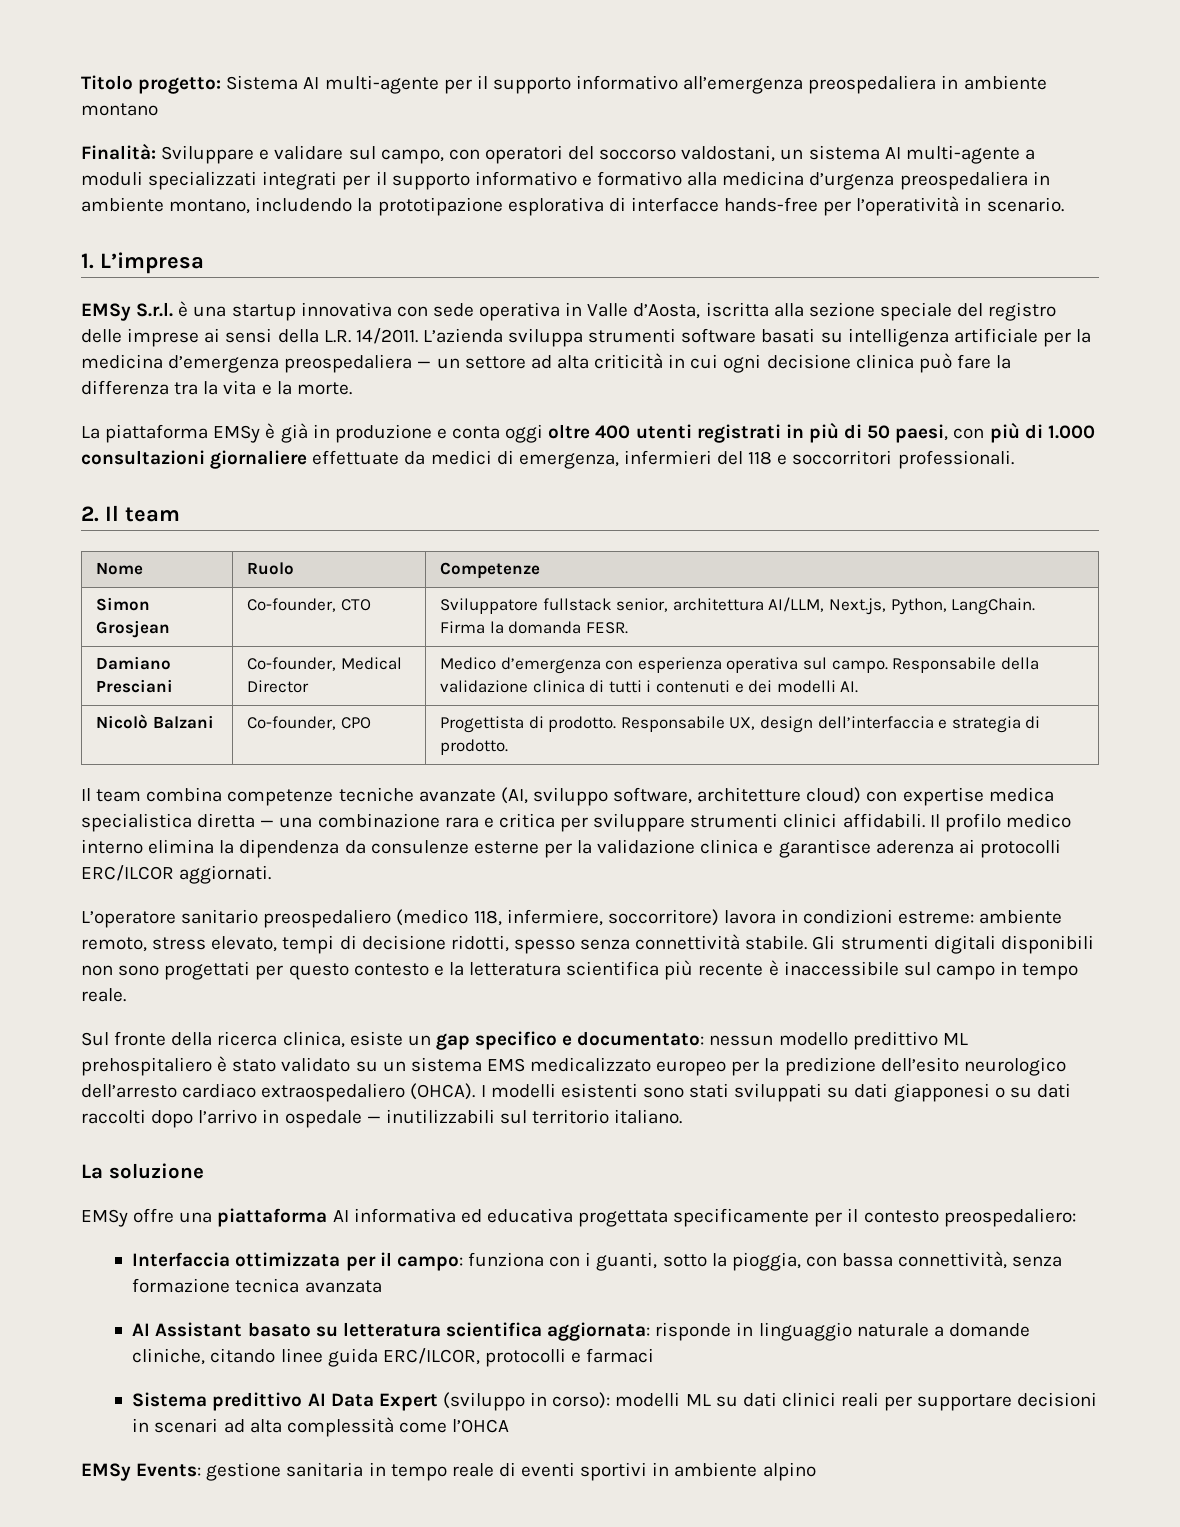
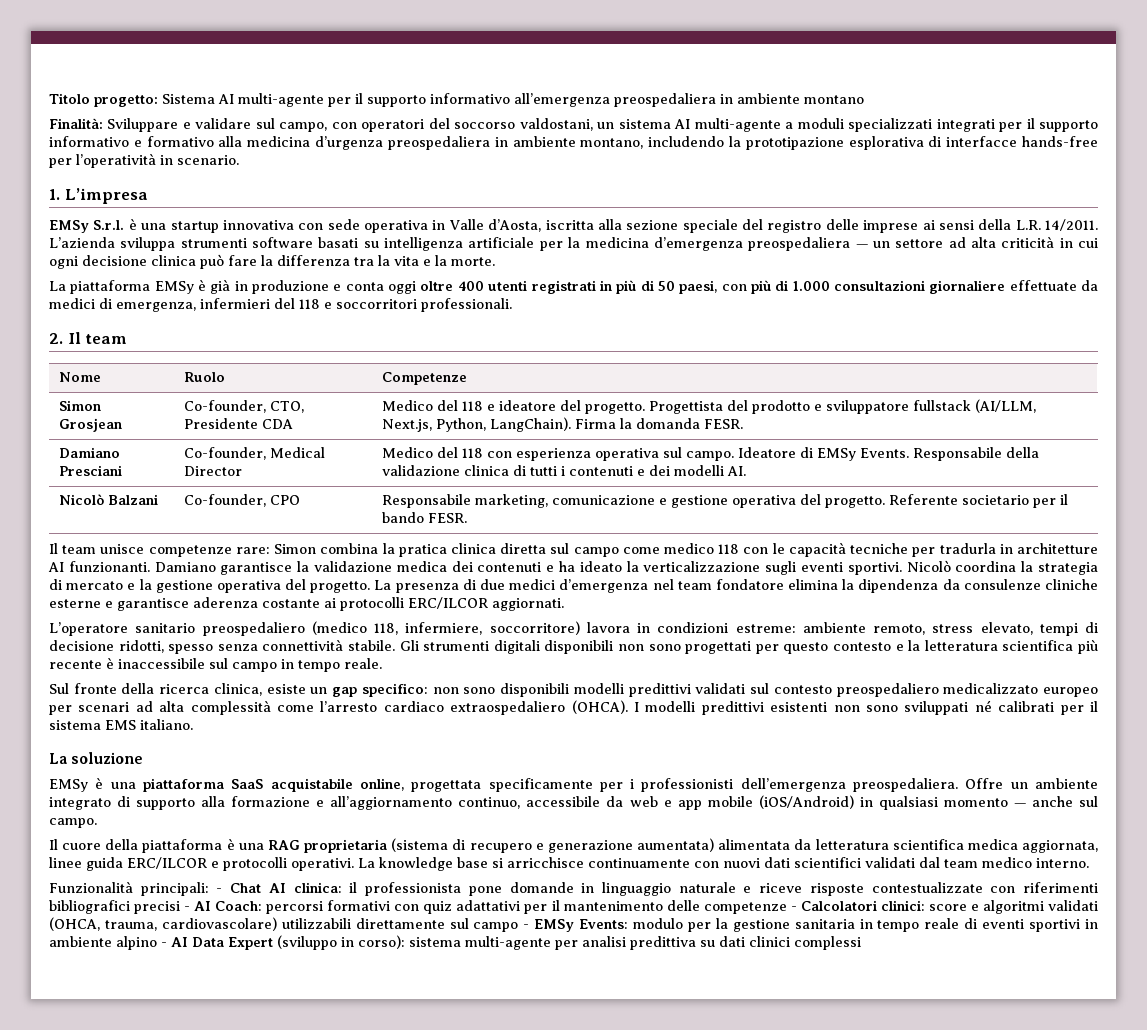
[340,599,371,611] [440,597,825,614] CTO | Sviluppatore fullstack senior, architettura AI/LLM, -> [270,401,305,413] [184,418,294,429] [382,399,1037,414] CTO, Presidente CDA | Medico del 118 e ideatore del progetto. Progettista del prodotto e sviluppatore fullstack (AI/LLM,
[951,598,1036,615] LangChain. -> [490,417,572,432] LangChain).
[500,657,601,674] d’emergenza -> [437,447,484,458] del 118
(888, 666) none -> [738,447,910,461] Ideatore di EMSy Events.
[440,716,1041,733] [440,739,509,755] [81,787,1054,806] [81,813,1071,832] [81,839,143,854] Progettista di prodotto. Responsabile UX, design dell’interfaccia e strategia di prodotto. // Il team combina competenze tecniche avanzate (AI, sviluppo software, architetture cloud) con expertise medica specialistica diretta — una combinazione rara e critica per sviluppare strumenti clinici affidabili. Il profilo medico interno -> [382,494,1069,508] [382,512,468,523] [49,542,1099,557] [48,560,1098,575] [49,579,784,593] Responsabile marketing, comunicazione e gestione operativa del progetto. Referente societario per il bando FESR. // Il team unisce competenze rare: Simon combina la pratica clinica diretta sul campo come medico 118 con le capacità tecniche per tradurla in architetture AI funzionanti. Damiano garantisce la validazione medica dei contenuti e ha ideato la verticalizzazione sugli eventi sportivi. Nicolò coordina la strategia di mercato e la gestione operativa del progetto. La presenza di due medici d’emergenza nel team fondatore
[473,839,759,858] esterne per la validazione clinica -> [1044,579,1098,590] [49,599,101,608] cliniche esterne
(954, 847) none -> [262,599,320,608] costante
[475,1031,968,1050] [81,1056,1066,1076] [81,1084,177,1098] specifico e documentato: nessun modello predittivo ML prehospitaliero è stato validato su un sistema EMS medicalizzato europeo per la predizione dell’esito neurologico dell’arresto -> [361,683,1098,697] [49,700,378,715] specifico: non sono disponibili modelli predittivi validati sul contesto preospedaliero medicalizzato europeo per scenari ad alta complessità come l’arresto
[560,1083,1071,1102] [81,1109,610,1128] esistenti sono stati sviluppati su dati giapponesi o su dati raccolti dopo l’arrivo in ospedale — inutilizzabili sul territorio -> [701,700,1098,715] [49,720,136,730] predittivi esistenti non sono sviluppati né calibrati per il sistema EMS
[133,1208,175,1223] offre -> [95,777,104,789] è
[332,1208,1076,1227] [132,1251,1063,1271] [132,1278,382,1293] [132,1322,1030,1341] [132,1348,655,1367] [132,1392,1098,1411] [132,1417,510,1437] [81,1463,202,1481] AI informativa ed educativa progettata specificamente per il contesto preospedaliero: // Interfaccia ottimizzata per il campo: funziona con i guanti, sotto la pioggia, con bassa connettività, senza formazione tecnica avanzata // AI Assistant basato su letteratura scientifica aggiornata: risponde in linguaggio naturale a domande cliniche, citando linee guida ERC/ILCOR, protocolli e farmaci // Sistema predittivo AI Data Expert (sviluppo in corso): modelli ML su dati clinici reali per supportare decisioni in scenari ad alta complessità come l’OHCA // EMSy Events: -> [231,778,1098,792] [49,795,1098,810] [49,818,97,828] [49,838,1098,853] [49,857,1089,871] [49,881,1098,896] [49,900,1098,914] [49,917,728,932] SaaS acquistabile online, progettata specificamente per i professionisti dell’emergenza preospedaliera. Offre un ambiente integrato di supporto alla formazione e all’aggiornamento continuo, accessibile da web e app mobile (iOS/Android) in qualsiasi momento — anche sul campo. // Il cuore della piattaforma è una RAG proprietaria (sistema di recupero e generazione aumentata) alimentata da letteratura scientifica medica aggiornata, linee guida ERC/ILCOR e protocolli operativi. La knowledge base si arricchisce continuamente con nuovi dati scientifici validati dal team medico interno. // Funzionalità principali: - Chat AI clinica: il professionista pone domande in linguaggio naturale e riceve risposte contestualizzate con riferimenti bibliografici precisi - AI Coach: percorsi formativi con quiz adattativi per il mantenimento delle competenze - Calcolatori clinici: score e algoritmi validati (OHCA, trauma, cardiovascolare) utilizzabili direttamente sul campo - EMSy Events: modulo per la
(816, 1471) none -> [161,935,861,950] - AI Data Expert (sviluppo in corso): sistema multi-agente per analisi predittiva su dati clinici complessi

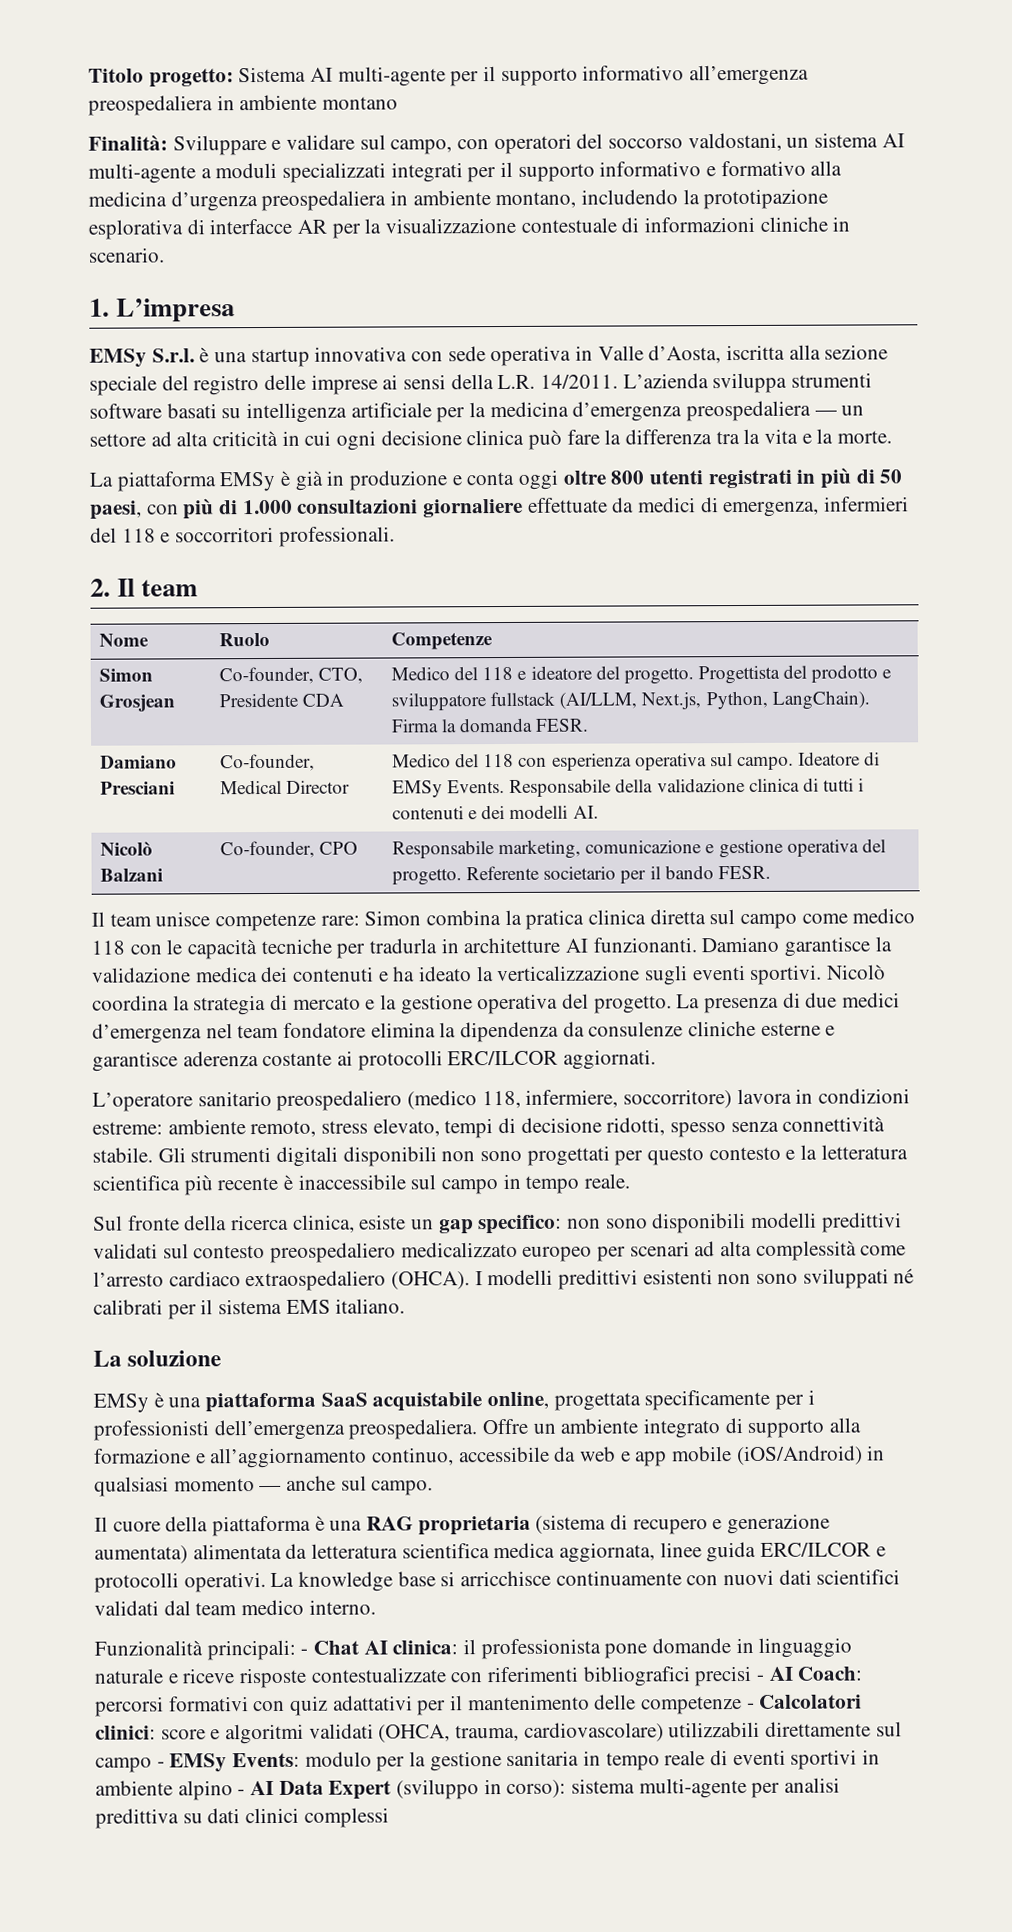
[1022,136,1098,147] [49,153,156,168] hands-free per l’operatività -> [297,216,828,239] AR per la visualizzazione contestuale di informazioni cliniche
[457,281,484,291] 400 -> [610,470,645,485] 800

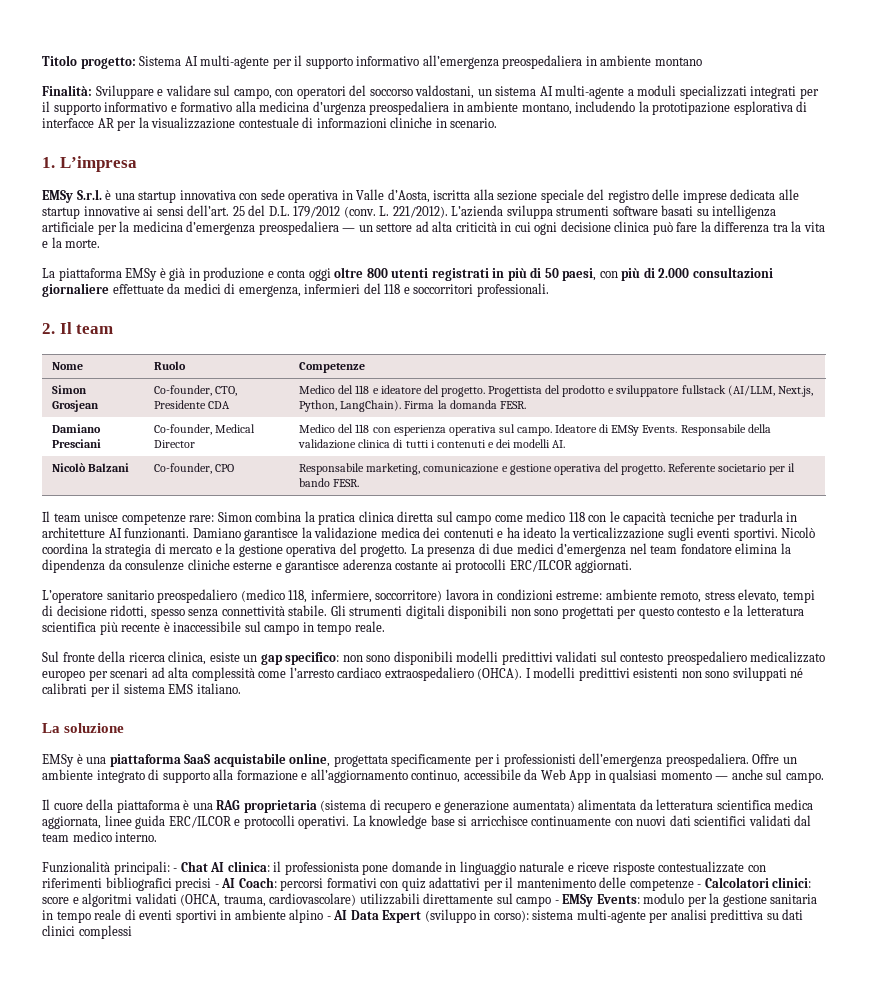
[382,374,619,390] ai sensi della L.R. 14/2011. -> [730,189,799,200] [42,205,448,219] dedicata alle startup innovative ai sensi dell’art. 25 del D.L. 179/2012 (conv. L. 221/2012).
[242,499,293,515] 1.000 -> [658,268,690,278] 2.000
[580,1445,863,1467] web e app mobile (iOS/Android) -> [540,769,592,783] Web App

